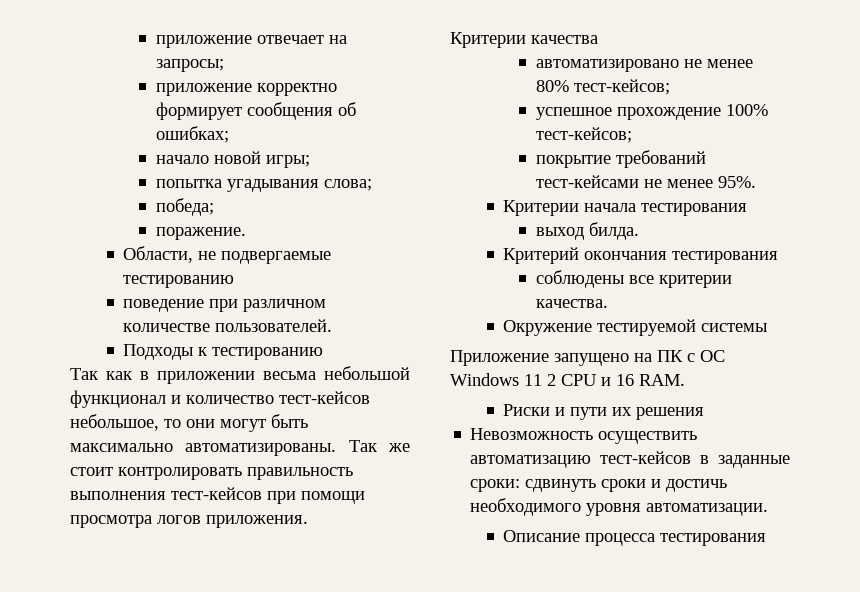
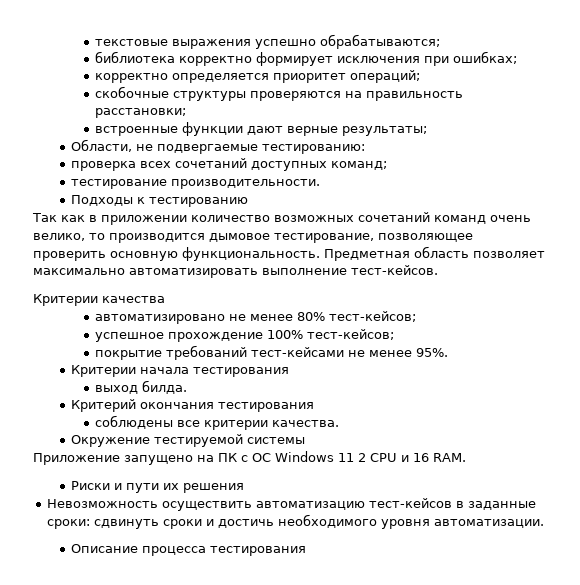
[156,35,348,48] [156,59,225,72] [156,83,338,96] [156,102,357,120] [156,126,230,143] [156,151,311,168] [156,179,373,192] [156,198,215,216] [156,227,247,240] [123,246,332,264] [123,275,235,288] [123,299,327,312] [123,319,333,332] приложение отвечает на запросы; // приложение корректно формирует сообщения об ошибках; // начало новой игры; // попытка угадывания слова; // победа; // поражение. // Области, не подвергаемые тестированию // поведение при различном количестве пользователей. -> [95,34,441,49] [95,51,518,66] [95,70,421,83] [95,86,464,101] [95,108,187,118] [95,122,428,136] [71,139,366,154] [71,158,388,171] [71,179,321,189] текстовые выражения успешно обрабатываются; // библиотека корректно формирует исключения при ошибках; // корректно определяется приоритет операций; // скобочные структуры проверяются на правильность расстановки; // встроенные функции дают верные результаты; // Области, не подвергаемые тестированию: // проверка всех сочетаний доступных команд; // тестирование производительности.
[263,366,410,380] [70,390,370,408] [70,414,308,432] [70,440,410,456] [70,467,353,480] [70,487,365,504] [70,515,308,528] весьма небольшой функционал и количество тест-кейсов небольшое, то они могут быть максимально автоматизированы. Так же стоит контролировать правильность выполнения тест-кейсов при помощи просмотра логов приложения. -> [191,212,531,224] [33,233,473,243] [33,246,545,261] [33,265,438,278] количество возможных сочетаний команд очень велико, то производится дымовое тестирование, позволяющее проверить основную функциональность. Предметная область позволяет максимально автоматизировать выполнение тест-кейсов.

